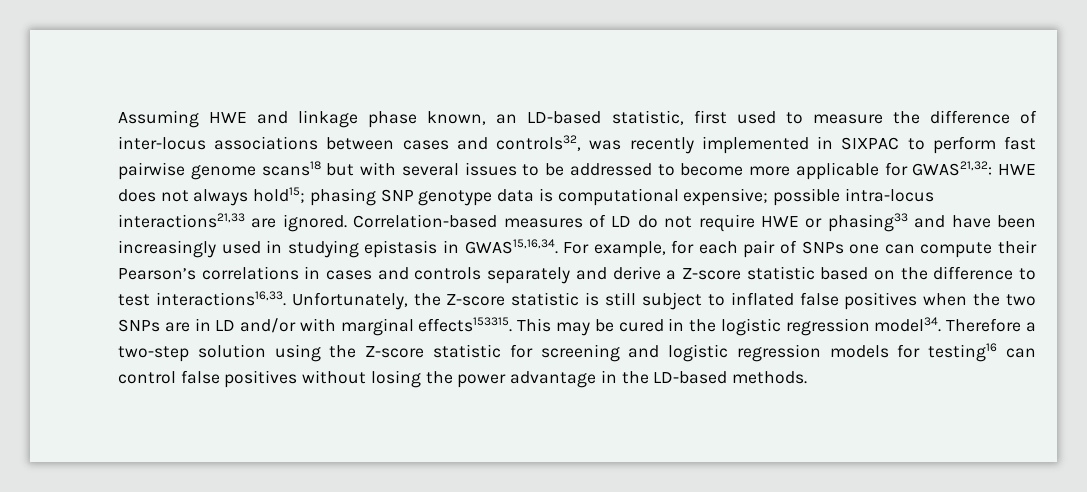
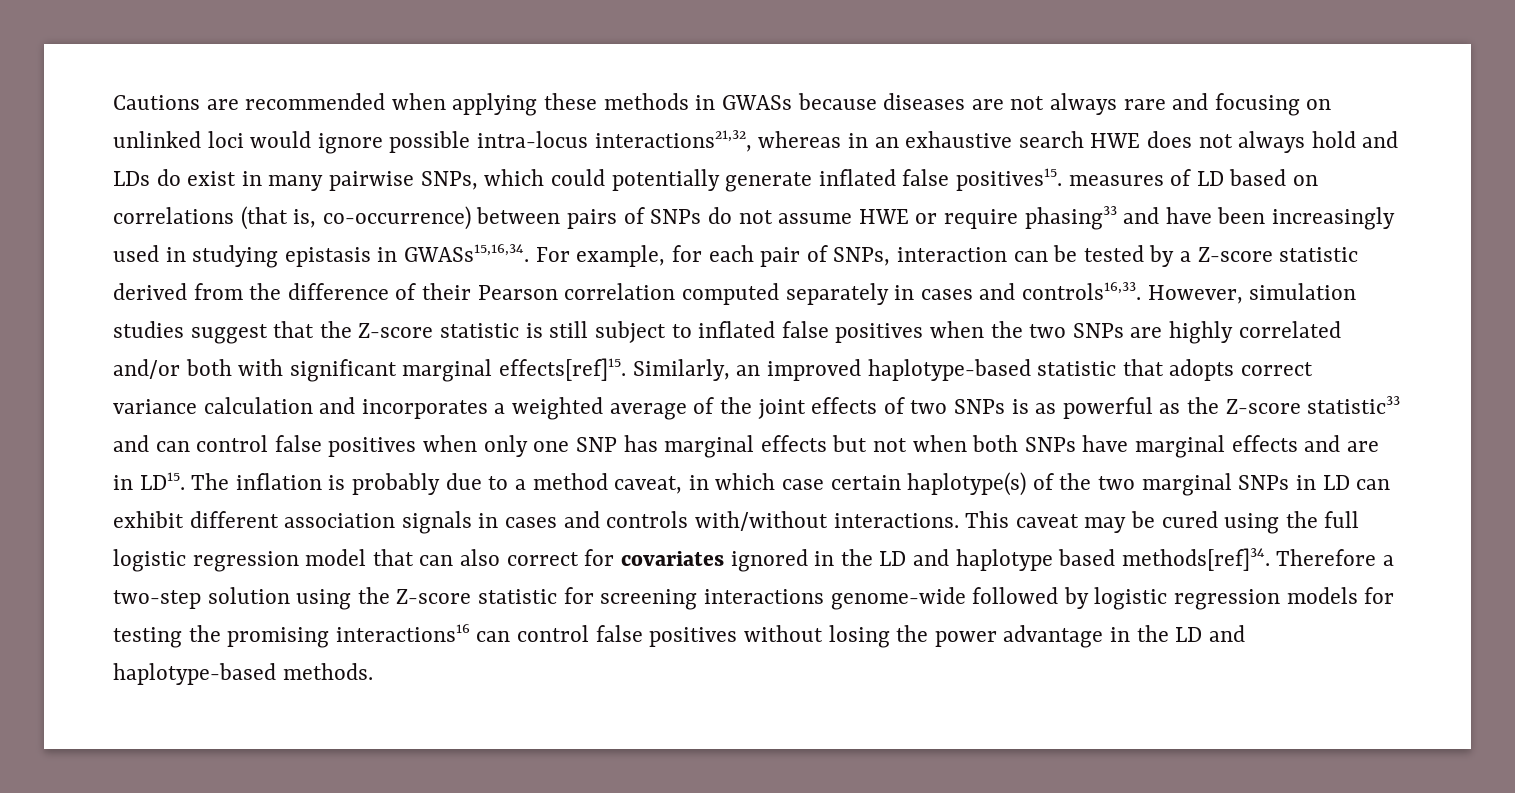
[118,110,1038,128] [118,135,1037,154] [118,161,1036,180] [118,187,934,206] [118,213,632,232] Assuming HWE and linkage phase known, an LD-based statistic, first used to measure the difference of inter-locus associations between cases and controls32, was recently implemented in SIXPAC to perform fast pairwise genome scans18 but with several issues to be addressed to become more applicable for GWAS21,32: HWE does not always hold15; phasing SNP genotype data is computational expensive; possible intra-locus interactions21,33 are ignored. Correlation-based measures of LD -> [113,93,1332,116] [113,130,1399,154] [113,168,1319,192] [113,206,702,230] Cautions are recommended when applying these methods in GWASs because diseases are not always rare and focusing on unlinked loci would ignore possible intra-locus interactions21,32, whereas in an exhaustive search HWE does not always hold and LDs do exist in many pairwise SNPs, which could potentially generate inflated false positives15. measures of LD based on correlations (that is, co-occurrence) between pairs of SNPs
[698,214,755,232] require -> [778,213,853,224] assume
(823, 223) none -> [943,209,1018,229] require
[464,239,558,254] GWAS15,16,34. -> [404,244,530,262] GWASs15,16,34.
[801,240,1038,258] [118,266,1036,284] [118,291,408,310] SNPs one can compute their Pearson’s correlations in cases and controls separately and derive a Z-score statistic based on the difference to test interactions16,33. Unfortunately, -> [833,245,1359,267] [113,282,1357,305] [113,321,315,344] SNPs, interaction can be tested by a Z-score statistic derived from the difference of their Pearson correlation computed separately in cases and controls16,33. However, simulation studies suggest that
[194,317,942,336] in LD and/or with marginal effects153315. This may be cured in the logistic regression model34. -> [1169,321,1341,344] [113,358,1313,382] [113,396,1401,420] [113,435,1379,458] [113,472,1391,496] [113,511,1360,534] [113,548,1270,572] highly correlated and/or both with significant marginal effects[ref]15. Similarly, an improved haplotype-based statistic that adopts correct variance calculation and incorporates a weighted average of the joint effects of two SNPs is as powerful as the Z-score statistic33 and can control false positives when only one SNP has marginal effects but not when both SNPs have marginal effects and are in LD15. The inflation is probably due to a method caveat, in which case certain haplotype(s) of the two marginal SNPs in LD can exhibit different association signals in cases and controls with/without interactions. This caveat may be cured using the full logistic regression model that can also correct for covariates ignored in the LD and haplotype based methods[ref]34.
[628,343,998,362] and logistic regression models for testing16 -> [703,587,1395,610] [113,624,470,648] interactions genome-wide followed by logistic regression models for testing the promising interactions16
[653,371,728,384] LD-based -> [1175,625,1245,642] [113,663,276,685] LD and haplotype-based

